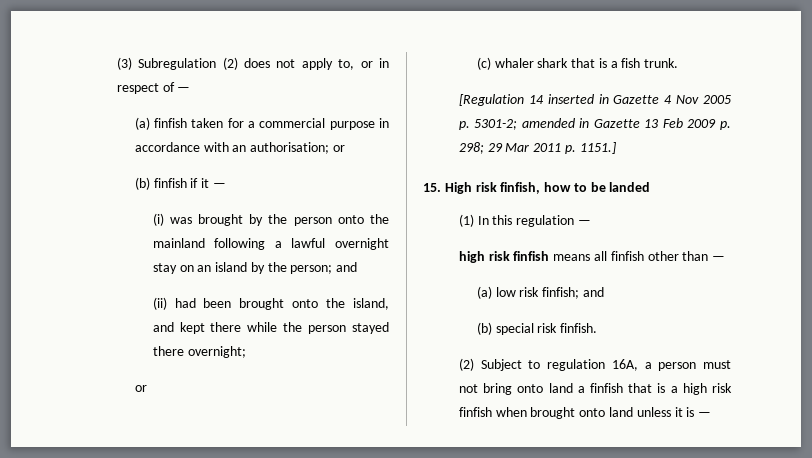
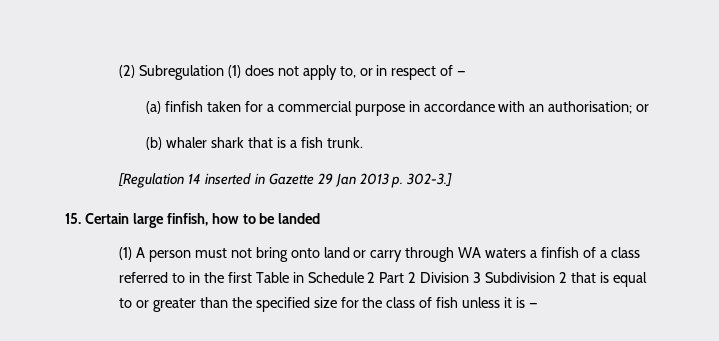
[116,57,238,70] (3) Subregulation (2) -> [119,65,241,80] (2) Subregulation (1)
[153,178,226,188] [152,213,389,226] [152,238,389,250] [152,262,358,274] [152,297,389,310] [152,322,389,334] [152,346,246,358] [134,385,147,392] [476,57,491,70] finfish if it — // (i) was brought by the person onto the mainland following a lawful overnight stay on an island by the person; and // (ii) had been brought onto the island, and kept there while the person stayed there overnight; // or // (c) -> (163, 143) none
[664,95,731,104] [458,118,731,130] [458,142,616,154] 4 Nov 2005 p. 5301-2; amended in Gazette 13 Feb 2009 p. 298; 29 Mar 2011 p. 1151.] -> [317,173,453,188] 29 Jan 2013 p. 302-3.]
[444,182,497,194] High risk -> [84,213,164,228] Certain large
[477,215,591,227] [458,251,726,263] [476,286,604,299] [476,322,598,335] [458,358,652,371] In this regulation — // high risk finfish means all finfish other than — // (a) low risk finfish; and // (b) special risk finfish. // (2) Subject to regulation 16A, a -> [136,247,146,258] A
[577,383,732,395] [458,407,633,419] a finfish that is a high risk finfish when brought onto land -> [353,247,640,262] [119,272,647,287] [119,297,459,312] or carry through WA waters a finfish of a class referred to in the first Table in Schedule 2 Part 2 Division 3 Subdivision 2 that is equal to or greater than the specified size for the class of fish

